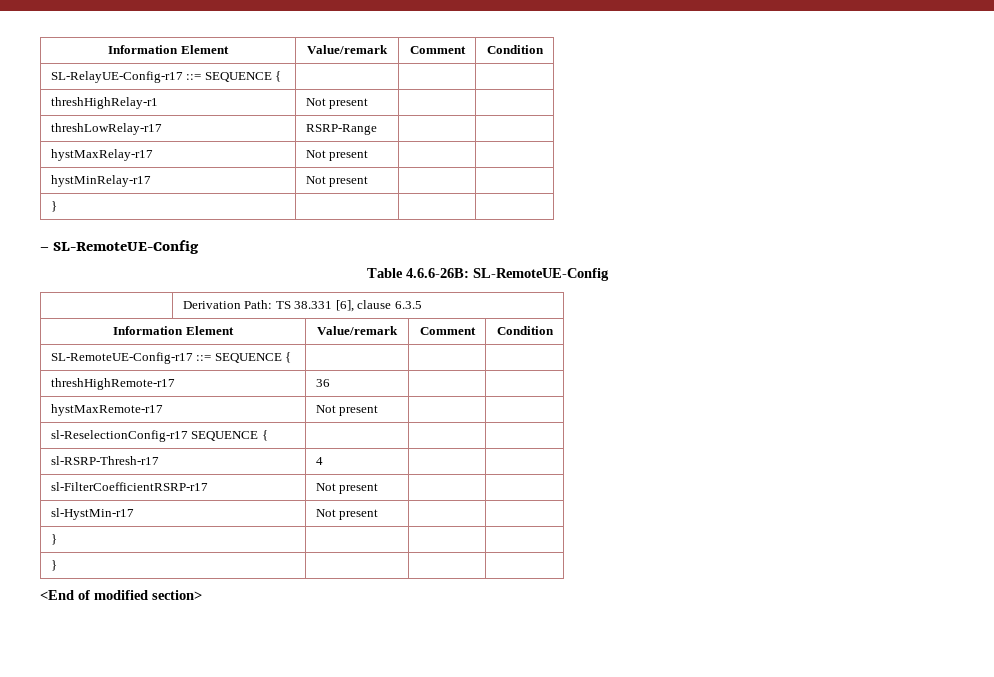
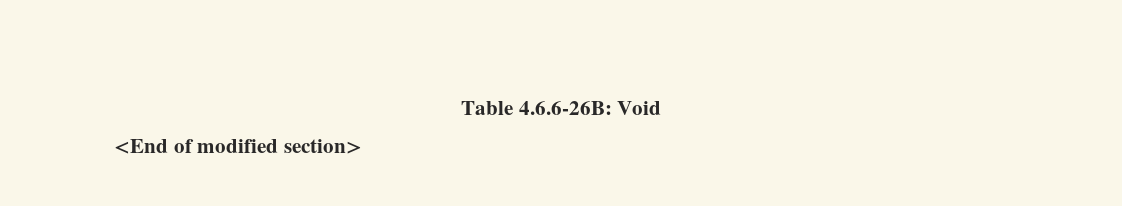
[108,45,229,54] [307,45,388,54] [409,46,466,54] [486,45,544,54] [50,71,282,83] [50,97,158,109] [305,98,369,109] [50,123,162,135] [305,124,377,135] [50,149,153,161] [305,150,369,161] [50,175,151,187] [305,176,369,187] [50,201,57,212] [40,240,200,254] [367,268,609,281] [182,300,422,312] [113,326,234,335] [317,326,398,335] [419,327,476,335] [496,326,554,335] [50,352,292,364] [50,378,175,390] [315,379,330,387] [50,404,163,416] [315,405,379,416] [50,430,268,442] [50,456,159,465] [315,457,323,465] [50,482,208,491] [315,483,379,494] [50,508,134,520] [315,509,379,520] [50,534,57,545] [50,560,57,571] Information Element | Value/remark | Comment | Condition // SL-RelayUE-Config-r17 ::= SEQUENCE { | | | // threshHighRelay-r1 | Not present | | // threshLowRelay-r17 | RSRP-Range | | // hystMaxRelay-r17 | Not present | | // hystMinRelay-r17 | Not present | | // } | | | // – SL-RemoteUE-Config // Table 4.6.6-26B: SL-RemoteUE-Config // | Derivation Path: TS 38.331 [6], clause 6.3.5 // Information Element | Value/remark | Comment | Condition // SL-RemoteUE-Config-r17 ::= SEQUENCE { | | | // threshHighRemote-r17 | 36 | | // hystMaxRemote-r17 | Not present | | // sl-ReselectionConfig-r17 SEQUENCE { | | | // sl-RSRP-Thresh-r17 | 4 | | // sl-FilterCoefficientRSRP-r17 | Not present | | // sl-HystMin-r17 | Not present | | // } | | | // } | | | -> [460,101,662,115] Table 4.6.6-26B: Void

